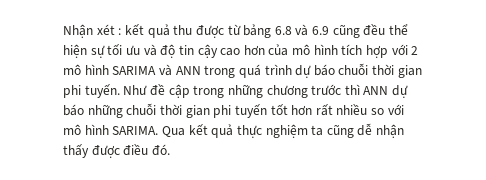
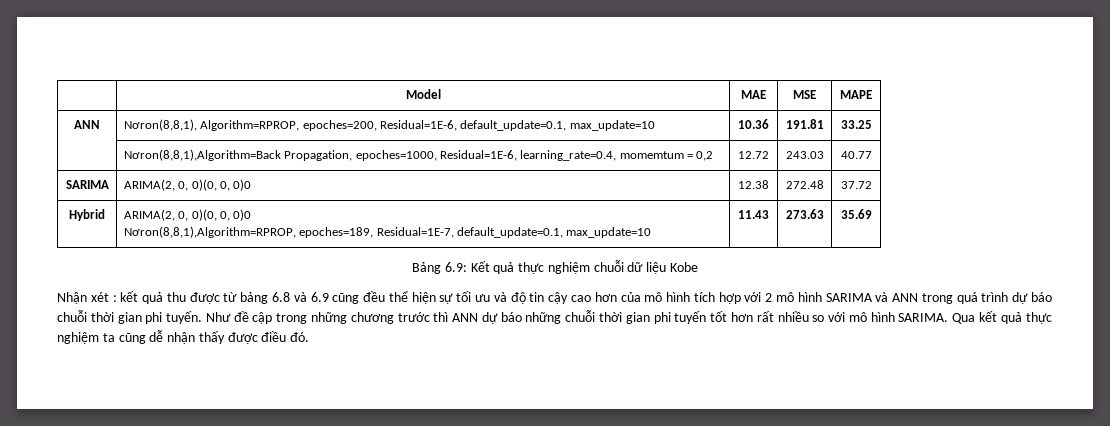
(63, 31) none -> [405,89,441,99] [741,90,766,99] [793,90,816,99] [840,90,872,99] [74,120,100,129] [123,119,655,131] [738,119,769,129] [785,119,824,129] [840,120,872,129] [123,149,714,161] [738,151,769,159] [785,151,824,159] [840,151,872,159] [65,180,109,189] [123,179,252,191] [738,180,769,189] [785,180,824,189] [840,181,872,189] [69,209,105,221] [123,209,252,221] [123,226,652,238] [738,210,769,219] [785,209,824,219] [840,209,872,219] [411,260,699,274] | Model | MAE | MSE | MAPE // ANN | Nơron(8,8,1), Algorithm=RPROP, epoches=200, Residual=1E-6, default_update=0.1, max_update=10 | 10.36 | 191.81 | 33.25 // | Nơron(8,8,1),Algorithm=Back Propagation, epoches=1000, Residual=1E-6, learning_rate=0.4, momemtum = 0,2 | 12.72 | 243.03 | 40.77 // SARIMA | ARIMA(2, 0, 0)(0, 0, 0)0 | 12.38 | 272.48 | 37.72 // Hybrid | ARIMA(2, 0, 0)(0, 0, 0)0 // Nơron(8,8,1),Algorithm=RPROP, epoches=189, Residual=1E-7, default_update=0.1, max_update=10 | 11.43 | 273.63 | 35.69 // Bảng 6.9: Kết quả thực nghiệm chuỗi dữ liệu Kobe //

